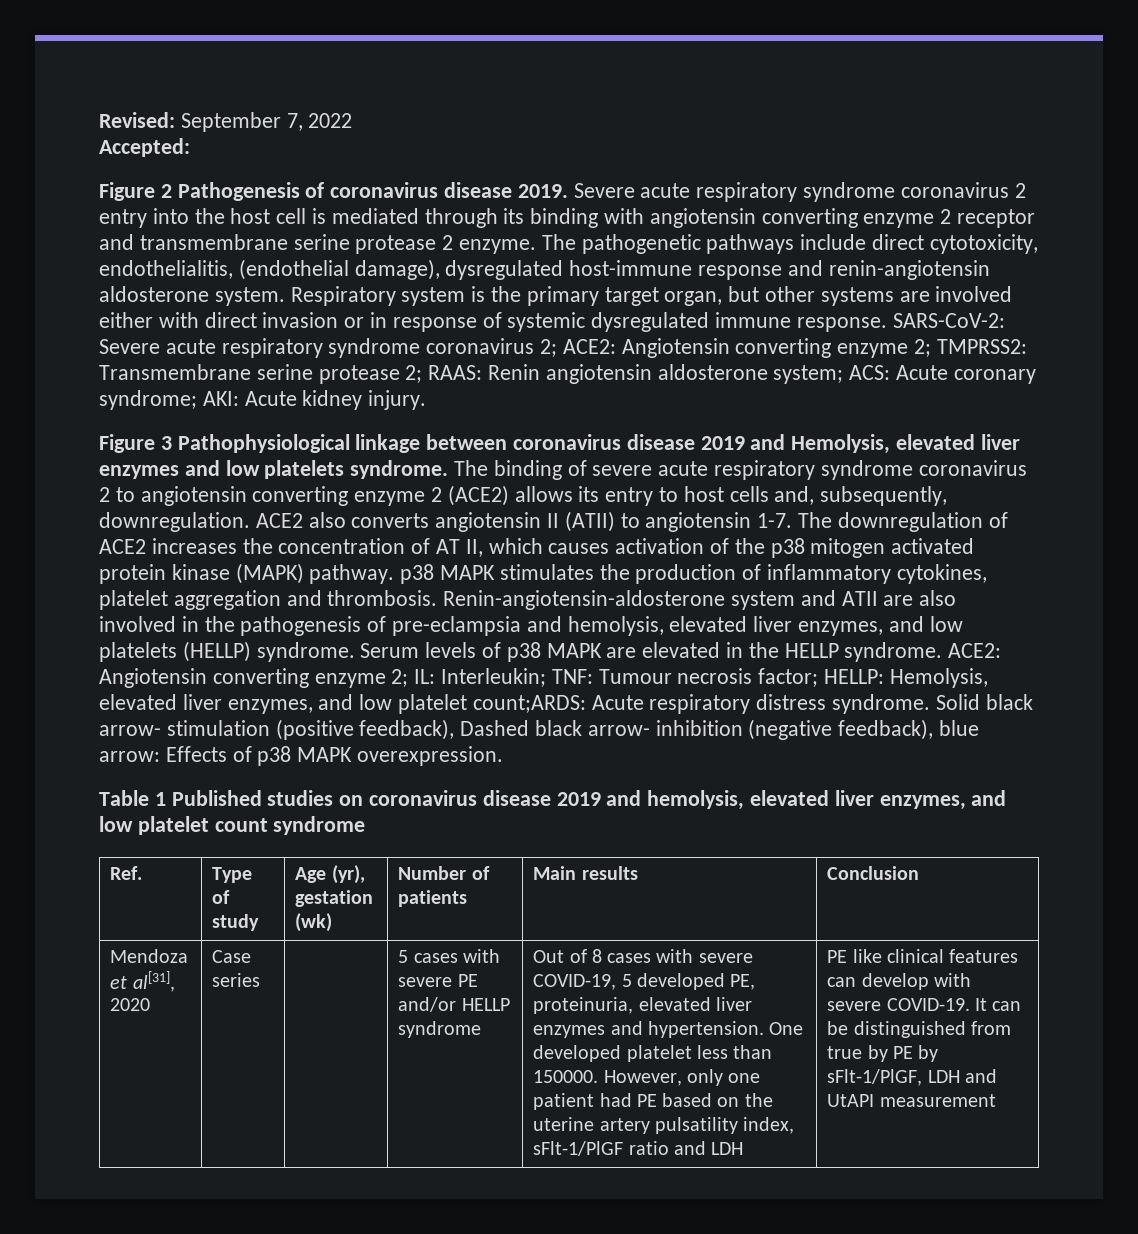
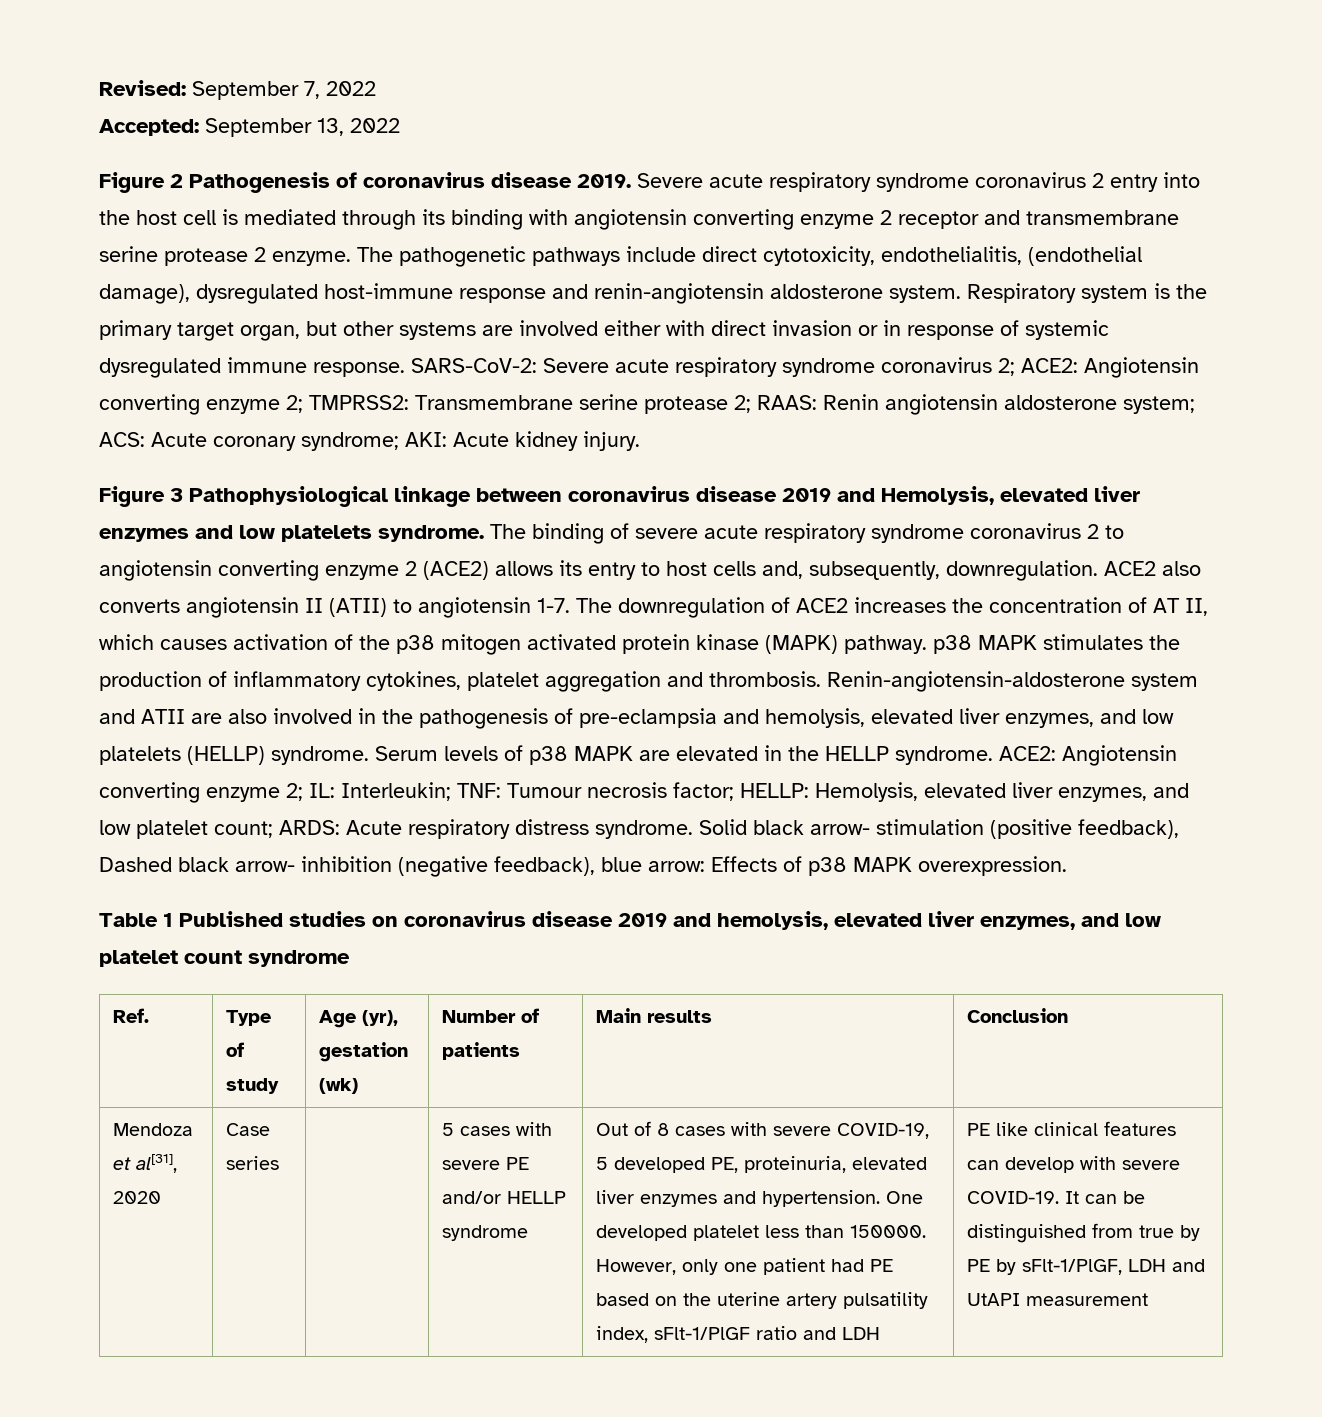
(190, 147) none -> [205,118,400,137] September 13, 2022
[472,695,586,713] count;ARDS: -> [214,820,340,838] count; ARDS:

